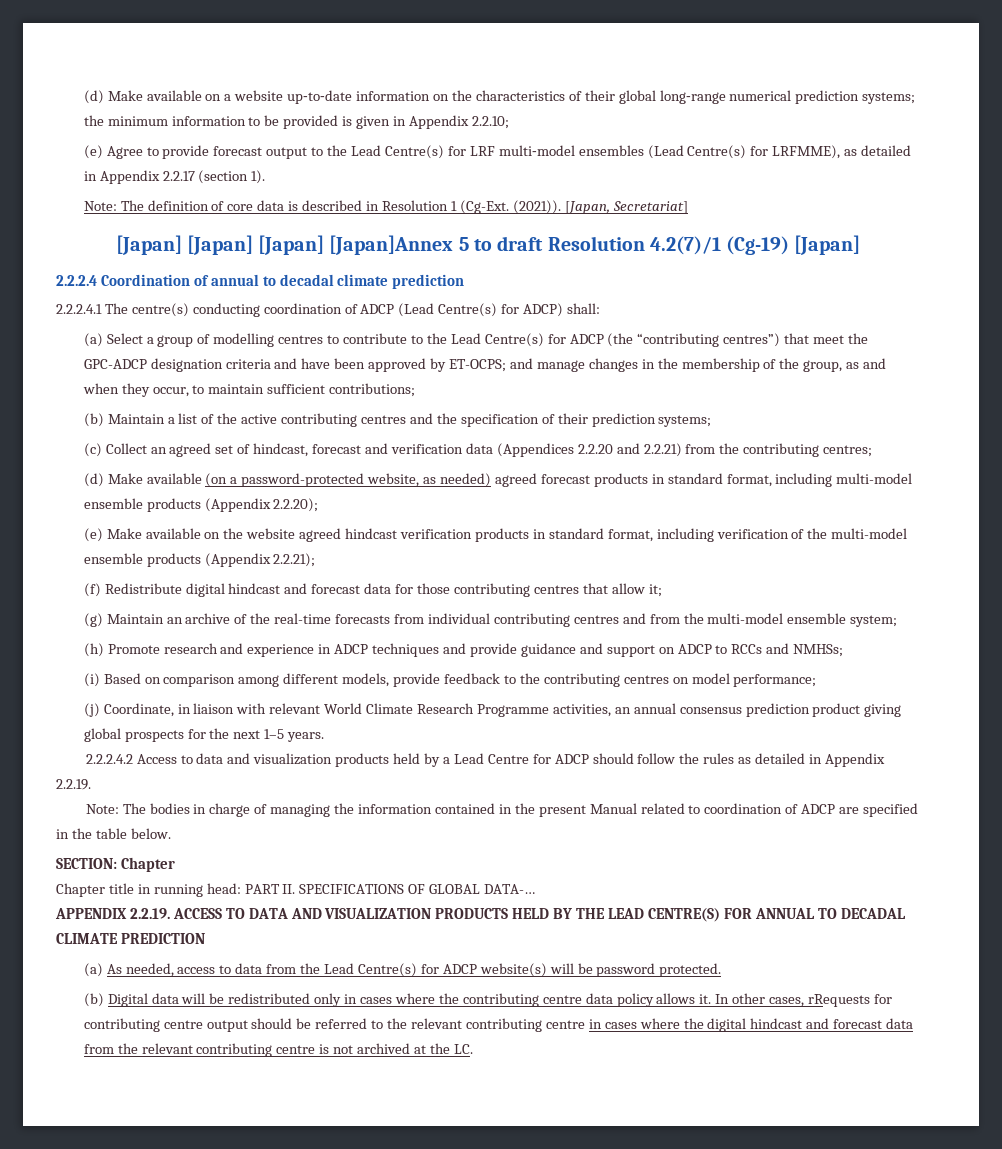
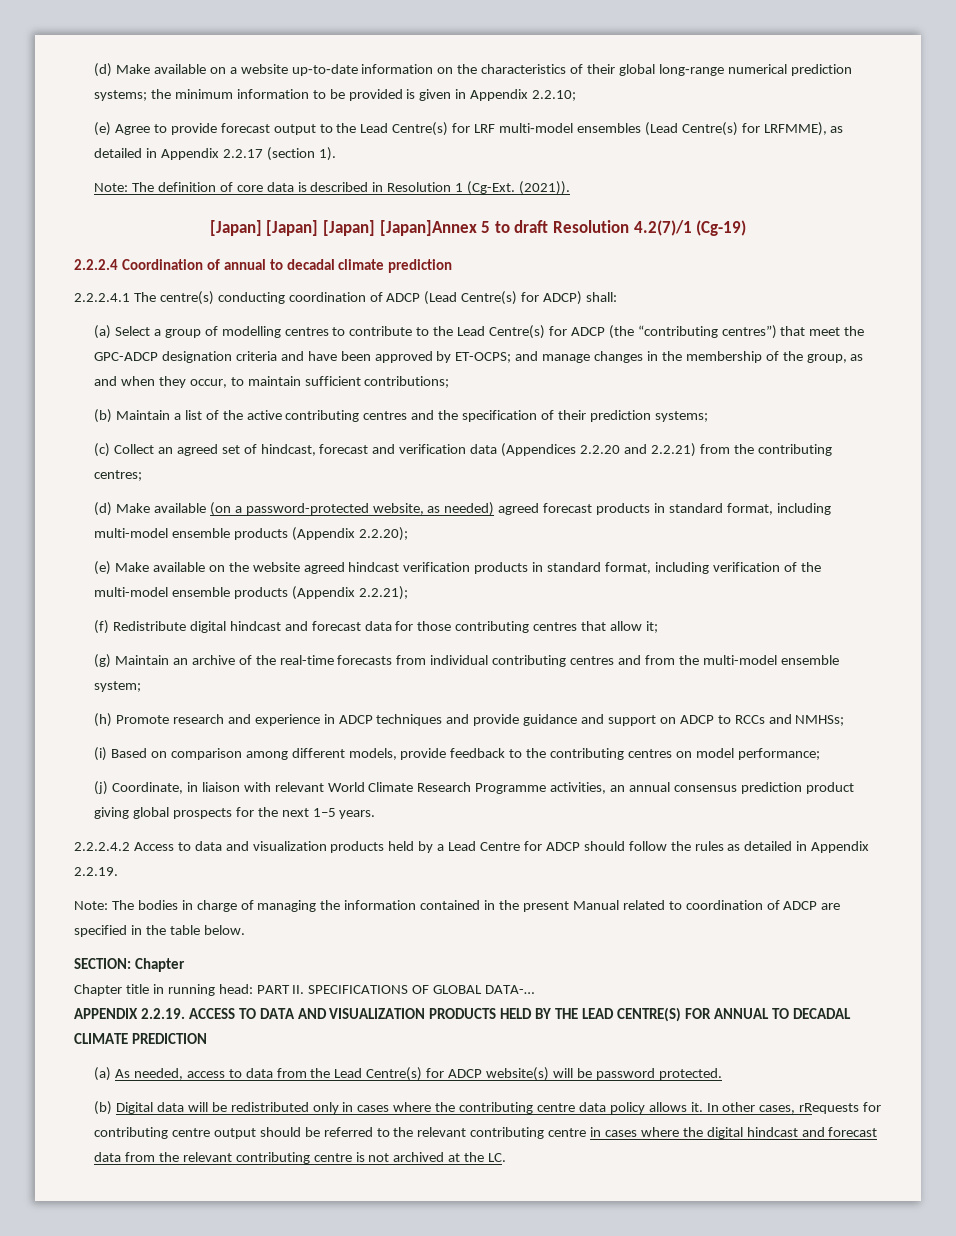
[564,201,688,214] [Japan, Secretariat] -> (570, 188) none
[794,235,861,255] [Japan] -> (747, 228) none

